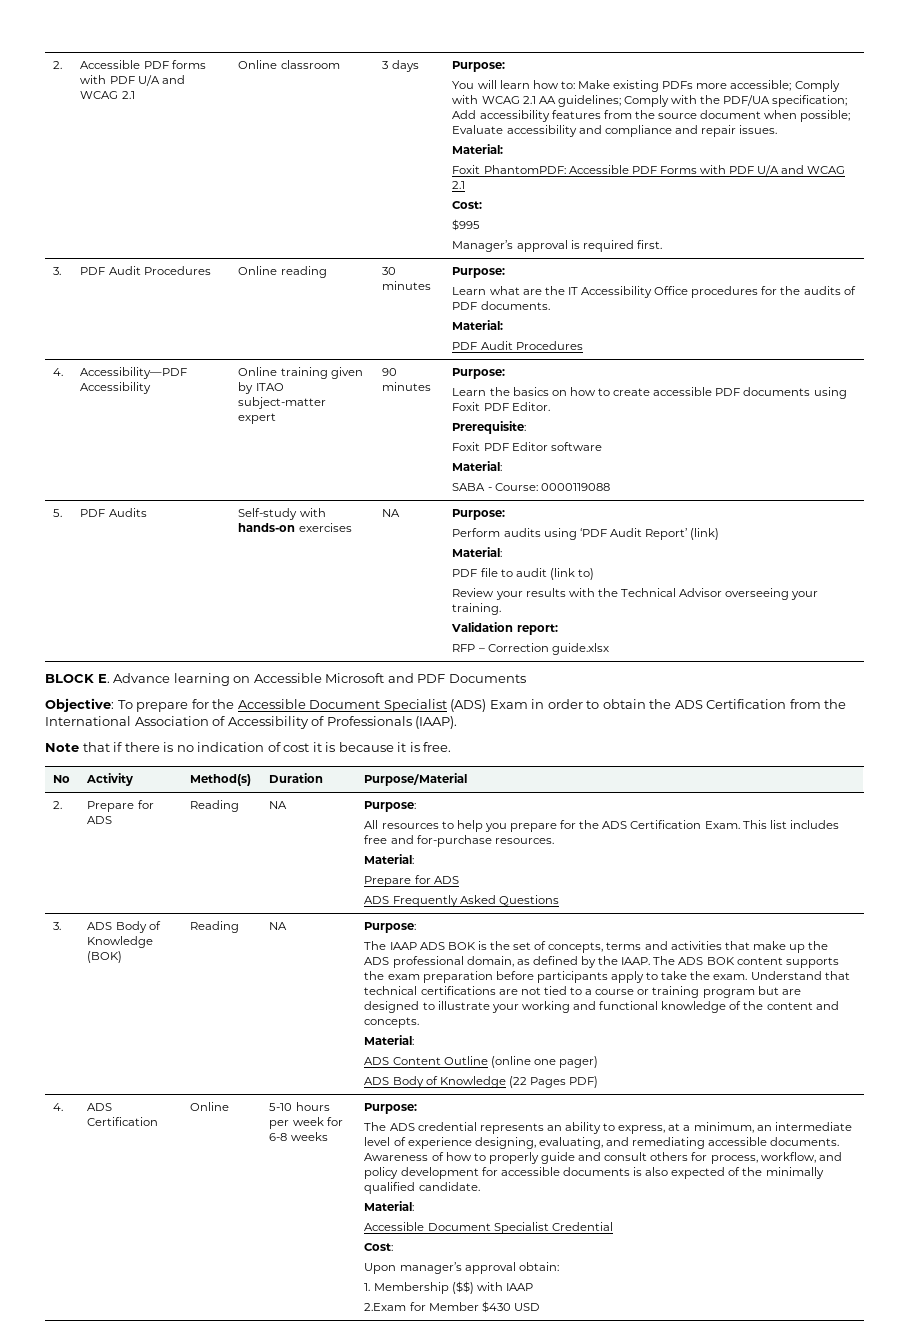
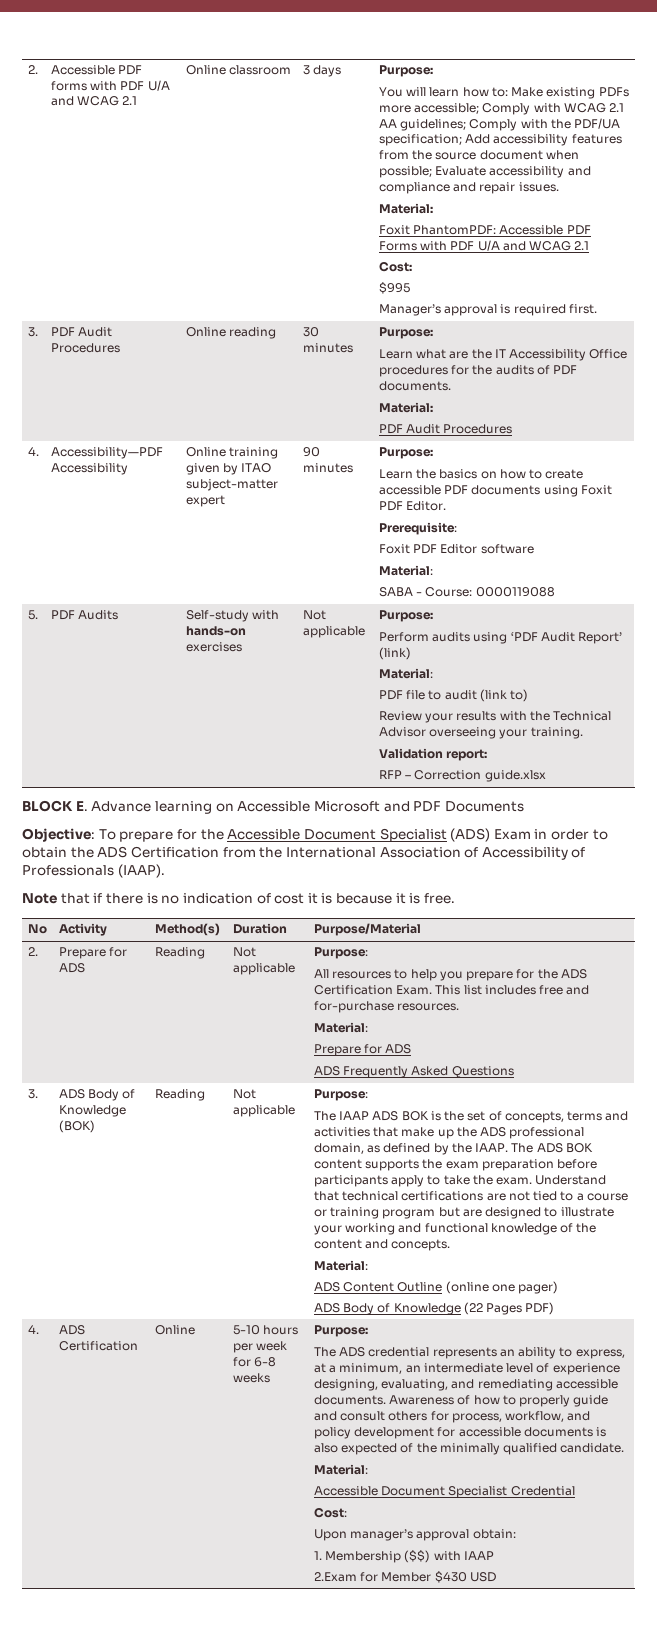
[382,509,401,517] NA -> [302,610,326,620] [302,626,365,638] Not applicable
[269,801,288,809] NA -> [232,947,256,957] [232,963,295,975] Not applicable
[269,922,288,930] NA -> [232,1089,256,1099] [232,1105,295,1117] Not applicable

